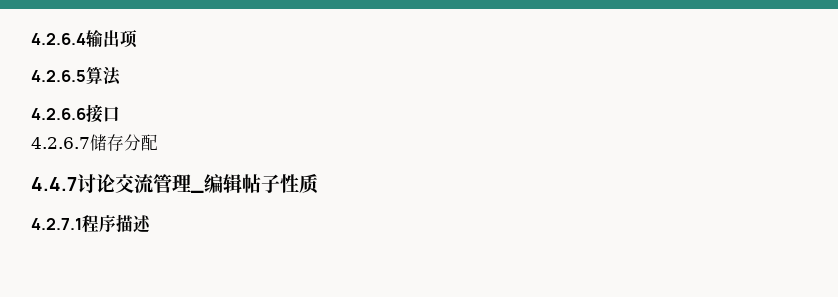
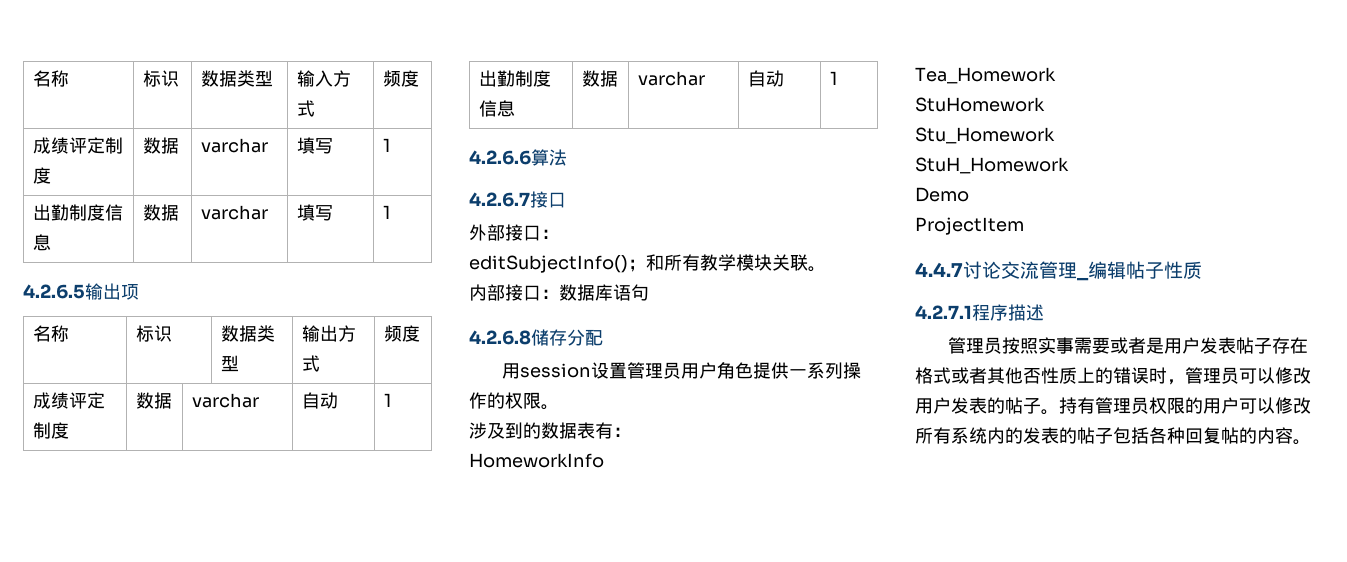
[31,29,138,48] [31,70,86,82] 4.2.6.4输出项 // 4.2.6.5 -> [32,70,69,87] [142,70,179,87] [200,70,273,87] [296,70,351,87] [296,100,315,117] [382,70,419,87] [32,137,123,154] [32,167,51,184] [142,137,179,154] [200,138,268,153] [296,137,333,154] [382,138,391,152] [32,204,123,221] [32,234,51,251] [142,204,179,221] [200,205,268,220] [296,204,333,221] [382,205,391,219] [23,283,139,300] [32,325,69,342] [135,325,172,342] [220,325,275,342] [220,355,239,372] [301,325,356,342] [301,355,320,372] [383,325,420,342] [32,392,105,409] [32,422,69,439] [135,392,172,409] [191,393,259,408] [301,392,338,409] [383,393,392,407] [478,70,551,87] [478,100,515,117] [581,70,618,87] [637,71,705,86] [747,70,784,87] [829,71,838,85] [469,150,531,165] 名称 | 标识 | 数据类型 | 输入方式 | 频度 // 成绩评定制度 | 数据 | varchar | 填写 | 1 // 出勤制度信息 | 数据 | varchar | 填写 | 1 // 4.2.6.5输出项 // 名称 | 标识 | 数据类型 | 输出方式 | 频度 // 成绩评定制度 | 数据 | varchar | 自动 | 1 // 出勤制度信息 | 数据 | varchar | 自动 | 1 // 4.2.6.6
[31,108,86,120] 4.2.6.6 -> [469,192,530,207] 4.2.6.7
[31,134,158,151] 4.2.6.7储存分配 -> [469,224,559,241] [469,254,826,273] [469,284,649,301] [469,329,603,346] [501,362,861,379] [469,392,559,410] [469,422,631,439] [469,453,604,468] [915,67,1056,84] [915,97,1045,112] [915,127,1055,144] [915,157,1069,174] [915,187,969,202] [915,217,1024,235] 外部接口： // editSubjectInfo()；和所有教学模块关联。 // 内部接口：数据库语句 // 4.2.6.8储存分配 // 用session设置管理员用户角色提供一系列操作的权限。 // 涉及到的数据表有： // HomeworkInfo // Tea_Homework // StuHomework // Stu_Homework // StuH_Homework // Demo // ProjectItem
(151, 224) none -> [947,337,1308,354] [915,367,1311,385] [915,397,1311,415] [915,427,1311,445] // 管理员按照实事需要或者是用户发表帖子存在格式或者其他否性质上的错误时，管理员可以修改用户发表的帖子。持有管理员权限的用户可以修改所有系统内的发表的帖子包括各种回复帖的内容。

